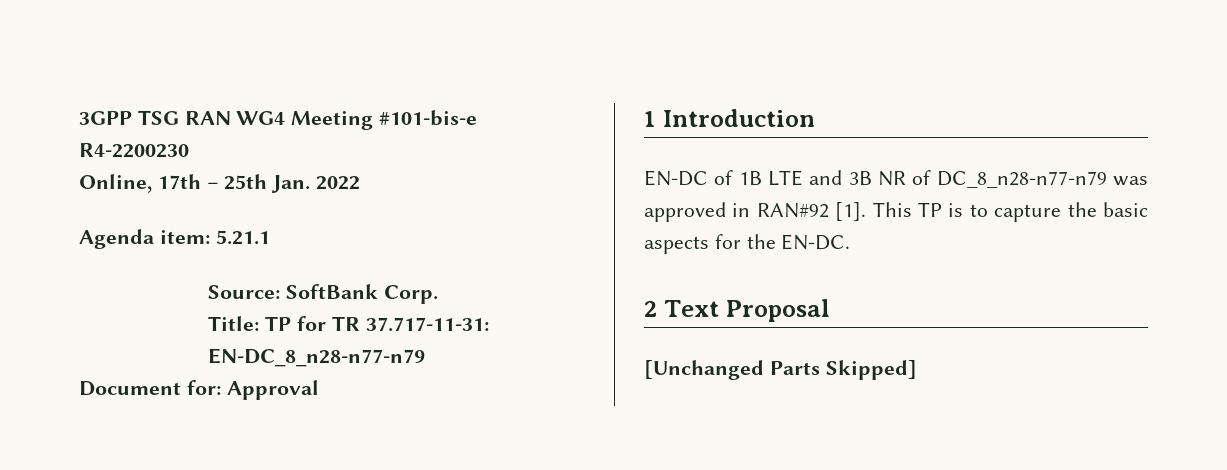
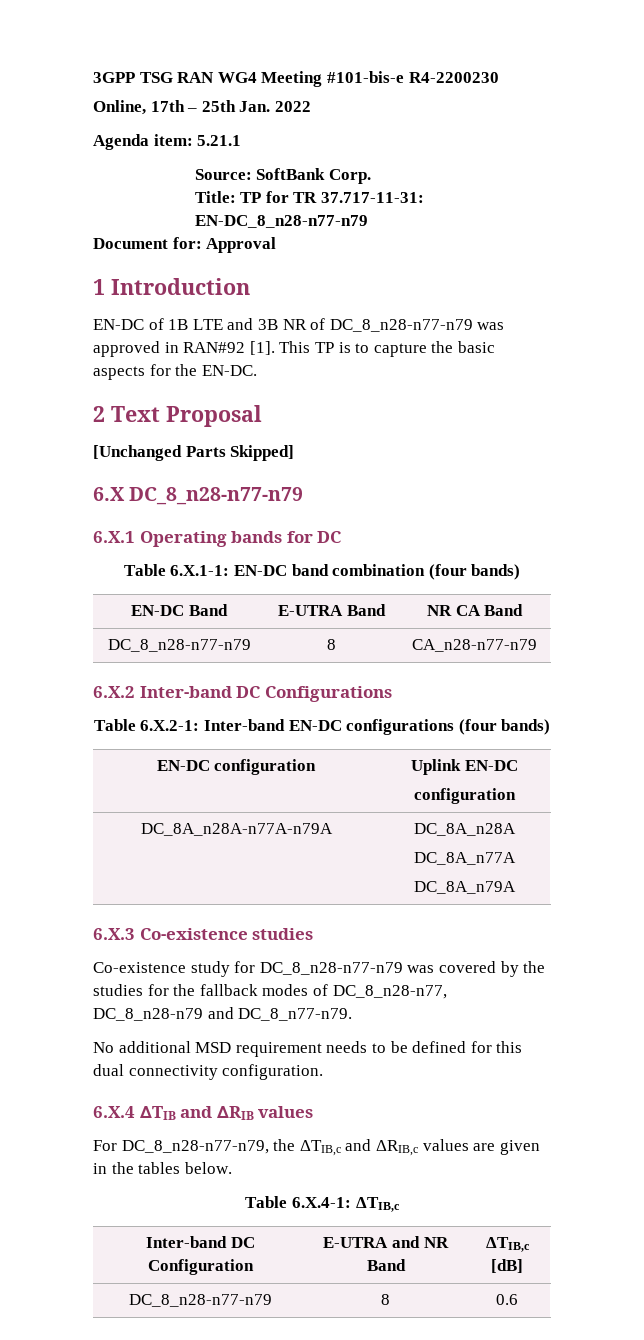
(917, 370) none -> [93,487,304,505] [93,531,342,547] [123,564,521,580] [131,604,228,616] [278,604,386,616] [426,604,524,616] [107,639,251,652] [327,639,336,650] [412,639,537,652] [93,686,392,702] [93,719,551,735] [156,759,317,775] [411,759,518,775] [414,788,516,804] [140,823,333,836] [414,823,516,836] [414,852,516,865] [414,881,516,894] [93,928,314,940] [93,961,546,977] [93,984,447,999] [93,1007,353,1021] [93,1041,523,1057] [93,1064,324,1080] [93,1106,314,1120] [93,1139,540,1156] [93,1162,232,1174] [245,1196,400,1212] [146,1236,255,1248] [148,1259,254,1275] [323,1236,449,1248] [366,1259,406,1271] [485,1237,530,1252] [491,1259,523,1273] [129,1294,272,1307] [381,1294,390,1305] [496,1294,518,1305] // 6.X DC_8_n28-n77-n79 // 6.X.1 Operating bands for DC // Table 6.X.1-1: EN-DC band combination (four bands) // EN-DC Band | E-UTRA Band | NR CA Band // DC_8_n28-n77-n79 | 8 | CA_n28-n77-n79 // 6.X.2 Inter-band DC Configurations // Table 6.X.2-1: Inter-band EN-DC configurations (four bands) // EN-DC configuration | Uplink EN-DC // configuration // DC_8A_n28A-n77A-n79A | DC_8A_n28A // DC_8A_n77A // DC_8A_n79A // 6.X.3 Co-existence studies // Co-existence study for DC_8_n28-n77-n79 was covered by the studies for the fallback modes of DC_8_n28-n77, DC_8_n28-n79 and DC_8_n77-n79. // No additional MSD requirement needs to be defined for this dual connectivity configuration. // 6.X.4 ∆TIB and ∆RIB values // For DC_8_n28-n77-n79, the ΔTIB,c and ΔRIB,c values are given in the tables below. // Table 6.X.4-1: ΔTIB,c // Inter-band DC Configuration | E-UTRA and NR Band | ΔTIB,c [dB] // DC_8_n28-n77-n79 | 8 | 0.6

